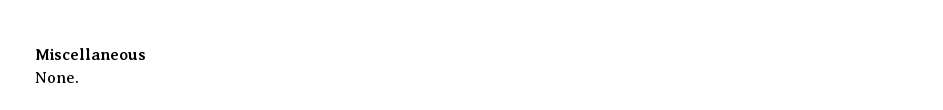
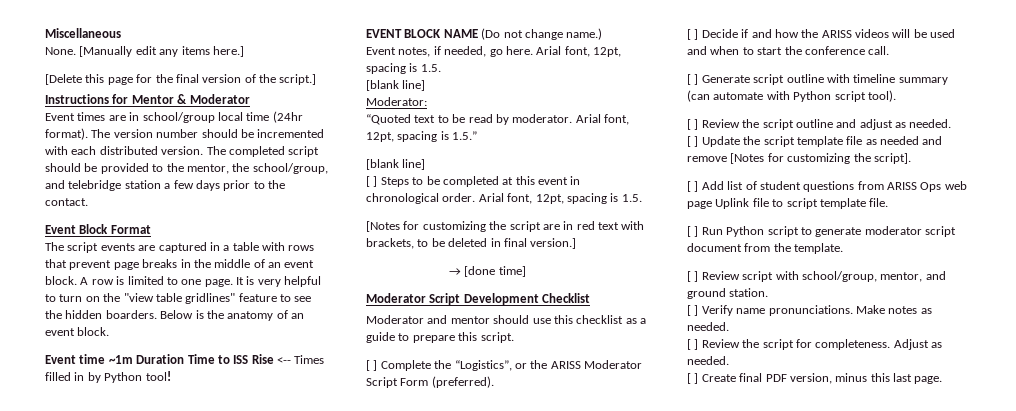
(79, 77) none -> [79,46,244,57] [45,74,317,85] [45,94,250,104] [45,111,303,123] [45,128,325,140] [45,146,320,157] [45,163,328,174] [45,180,285,191] [45,198,88,206] [45,224,151,234] [45,242,315,253] [45,259,315,270] [45,276,322,287] [45,293,312,304] [45,310,304,321] [45,327,110,336] [45,354,325,364] [45,371,171,383] [366,28,603,40] [366,46,621,57] [366,63,441,74] [366,80,426,91] [366,97,427,106] [366,114,629,125] [366,131,478,142] [366,159,426,170] [366,176,581,187] [366,193,642,204] [366,221,645,232] [366,238,577,249] [448,266,526,277] [366,293,591,305] [366,315,646,324] [366,332,514,343] [366,360,642,371] [366,376,494,388] [687,29,956,40] [687,46,890,55] [687,74,948,85] [687,90,896,102] [687,119,952,130] [687,136,943,147] [687,153,911,164] [687,181,967,192] [687,198,889,209] [687,226,956,237] [687,243,844,254] [687,271,946,282] [687,288,769,299] [687,305,932,316] [687,322,729,331] [687,339,942,350] [687,356,729,365] [687,373,943,384] [Manually edit any items here.] // [Delete this page for the final version of the script.] // Instructions for Mentor & Moderator // Event times are in school/group local time (24hr format). The version number should be incremented with each distributed version. The completed script should be provided to the mentor, the school/group, and telebridge station a few days prior to the contact. // Event Block Format // The script events are captured in a table with rows that prevent page breaks in the middle of an event block. A row is limited to one page. It is very helpful to turn on the "view table gridlines" feature to see the hidden boarders. Below is the anatomy of an event block. // Event time ~1m Duration Time to ISS Rise <-- Times filled in by Python tool! // EVENT BLOCK NAME (Do not change name.) // Event notes, if needed, go here. Arial font, 12pt, spacing is 1.5. // [blank line] // Moderator: // “Quoted text to be read by moderator. Arial font, 12pt, spacing is 1.5.” // [blank line] // [ ] Steps to be completed at this event in chronological order. Arial font, 12pt, spacing is 1.5. // [Notes for customizing the script are in red text with brackets, to be deleted in final version.] // → [done time] // Moderator Script Development Checklist // Moderator and mentor should use this checklist as a guide to prepare this script. // [ ] Complete the “Logistics”, or the ARISS Moderator Script Form (preferred). // [ ] Decide if and how the ARISS videos will be used and when to start the conference call. // [ ] Generate script outline with timeline summary (can automate with Python script tool). // [ ] Review the script outline and adjust as needed. // [ ] Update the script template file as needed and remove [Notes for customizing the script]. // [ ] Add list of student questions from ARISS Ops web page Uplink file to script template file. // [ ] Run Python script to generate moderator script document from the template. // [ ] Review script with school/group, mentor, and ground station. // [ ] Verify name pronunciations. Make notes as needed. // [ ] Review the script for completeness. Adjust as needed. // [ ] Create final PDF version, minus this last page.

